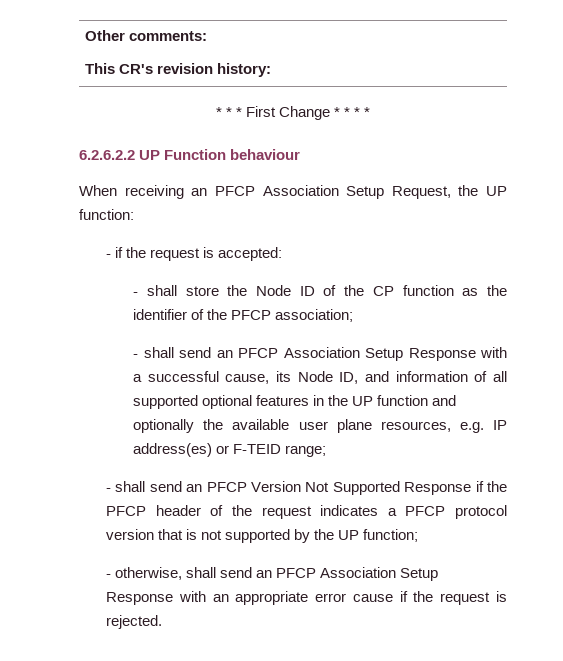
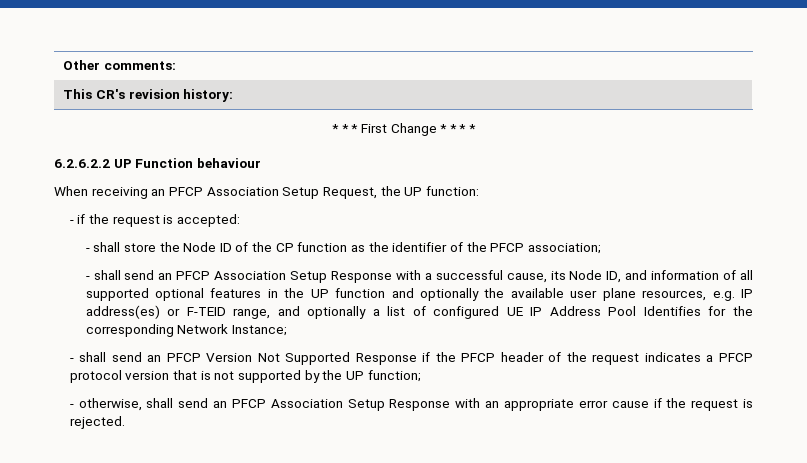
[285,445,327,457] range; -> [233,306,753,319] [85,324,287,337] range, and optionally a list of configured UE IP Address Pool Identifies for the corresponding Network Instance;

